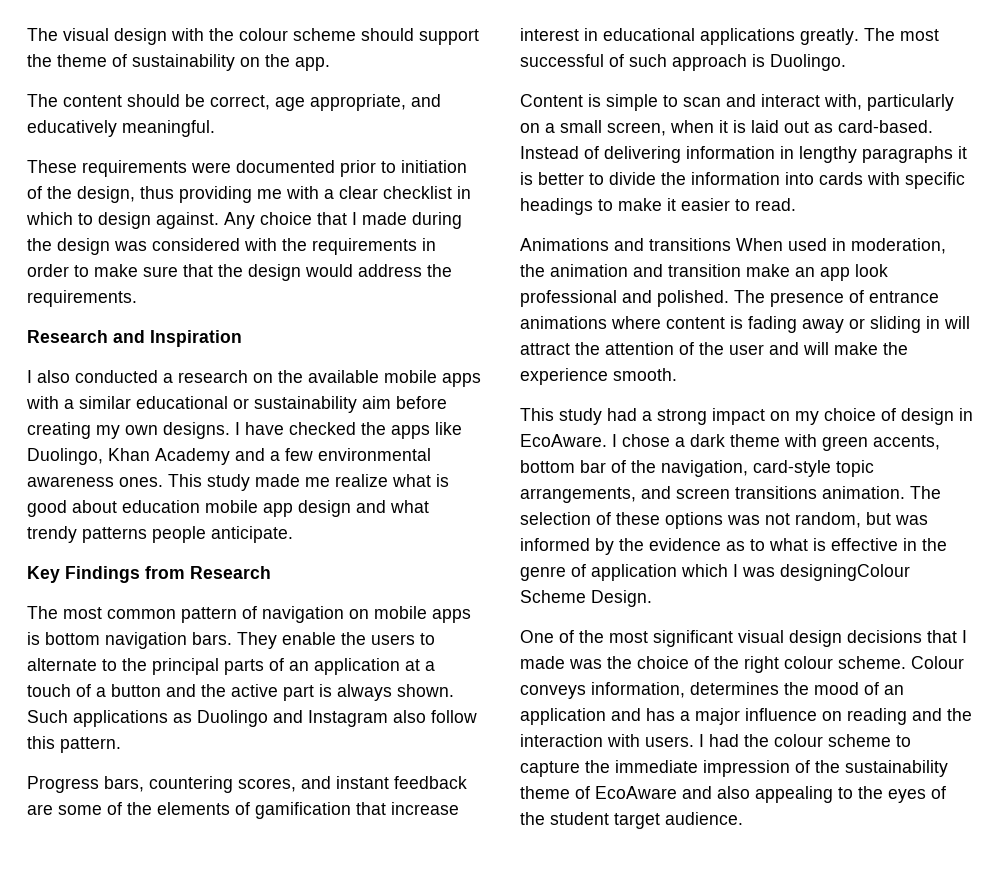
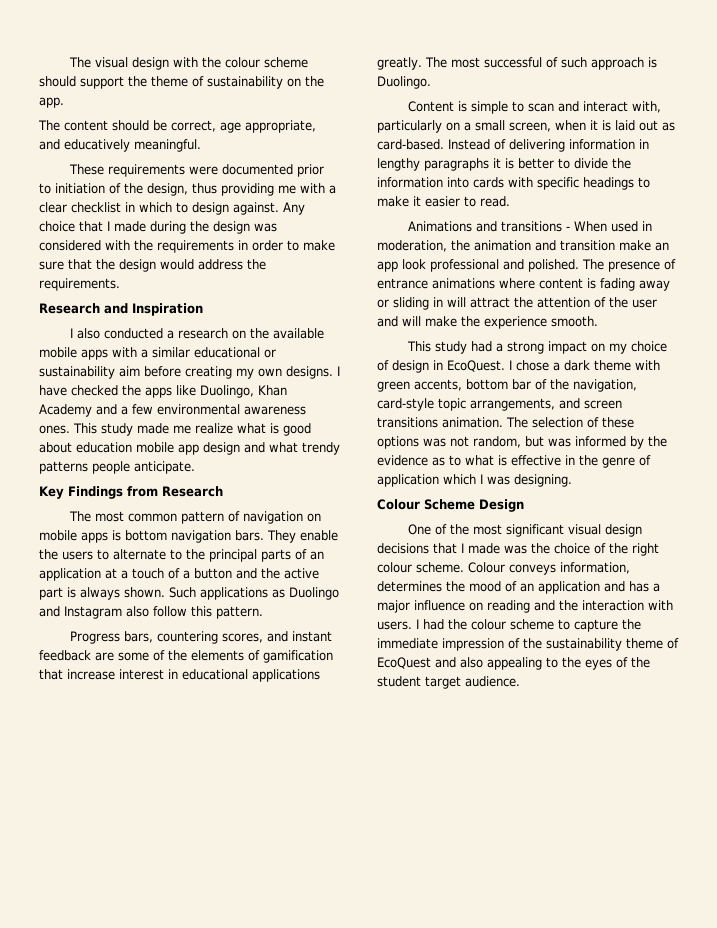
(731, 244) none -> [566,226,571,231] -
[520,434,607,447] EcoAware. -> [447,360,505,372] EcoQuest.
[780,564,910,581] [520,590,652,607] designingColour Scheme Design. -> [514,474,572,487] [377,499,524,512] designing. // Colour Scheme Design
[595,786,677,799] EcoAware -> [377,657,431,669] EcoQuest

